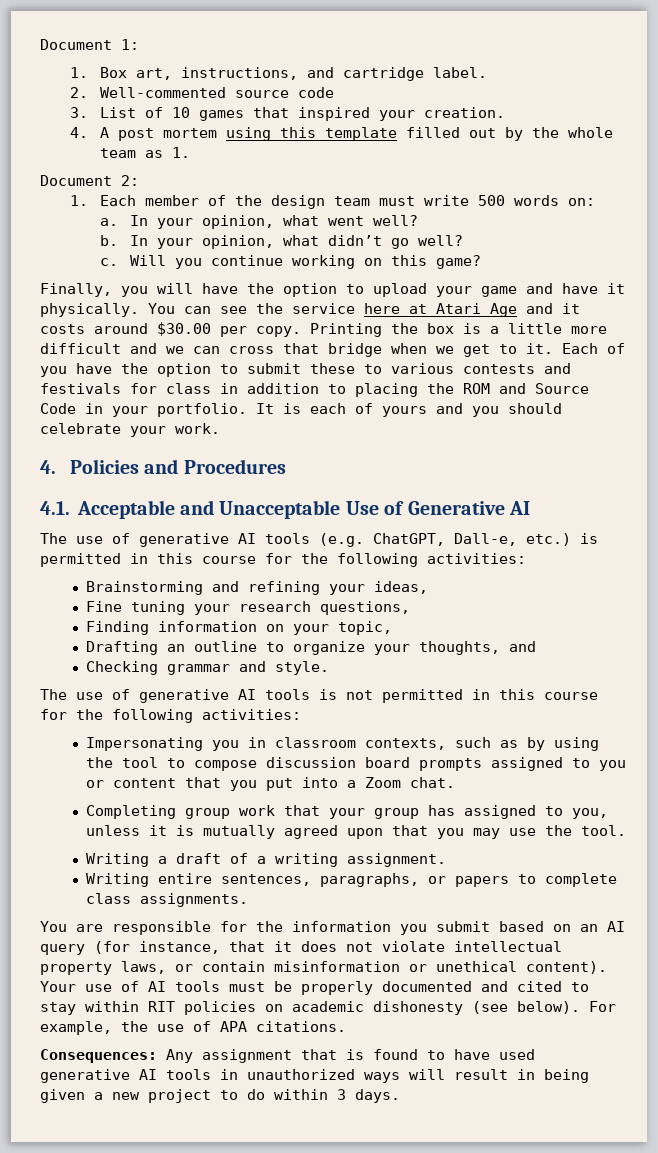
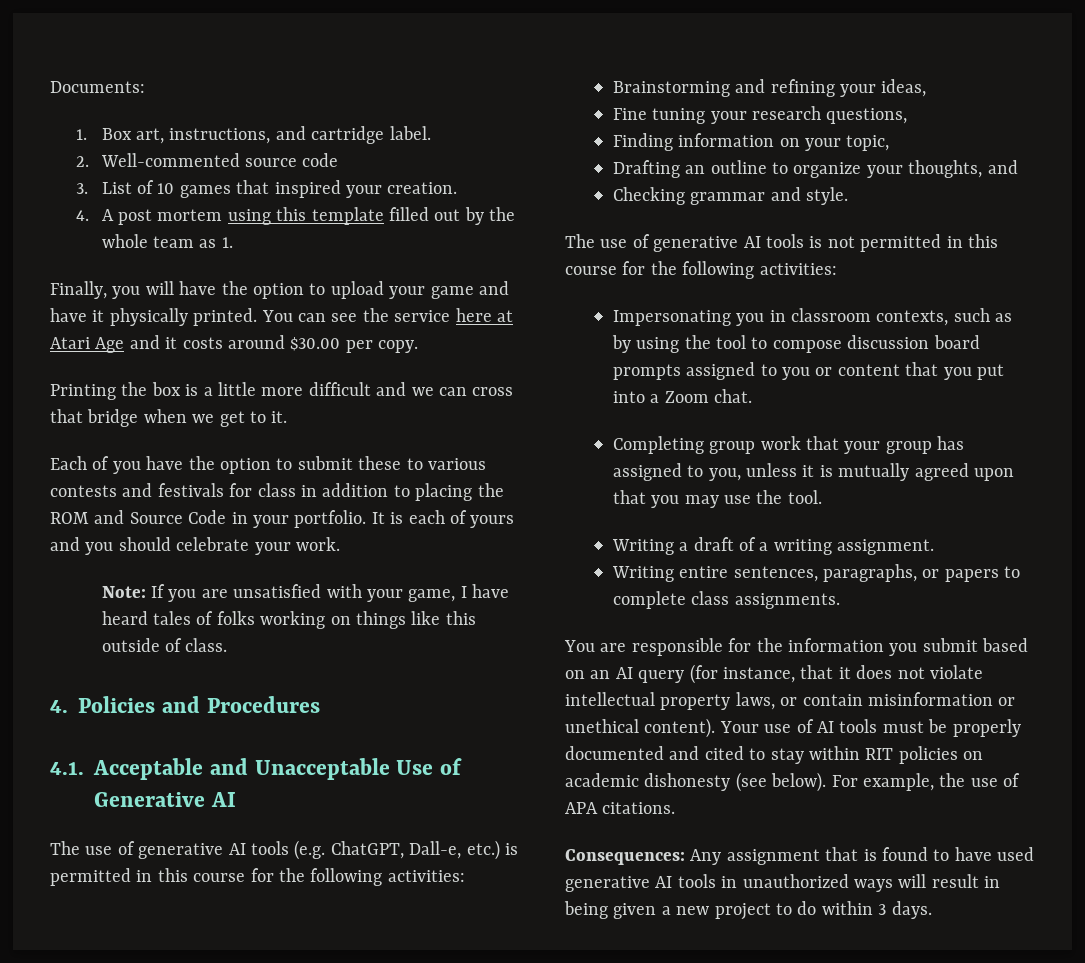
[40,39,139,50] Document 1: -> [50,81,145,93] Documents:
[40,175,139,186] [69,195,595,209] [99,215,418,229] [99,235,463,249] [99,255,481,269] // Document 2: // 1. Each member of the design team must write 500 words on: // a. In your opinion, what went well? // b. In your opinion, what didn’t go well? // c. Will you continue working on this game? -> (233, 242) none
[40,303,139,317] physically. -> [109,308,258,326] physically printed.
(301, 331) none -> (419, 346) //
(553, 348) none -> (288, 417) //
(220, 428) none -> [101,584,510,602] [101,611,476,629] [101,638,228,652] // Note: If you are unsatisfied with your game, I have heard tales of folks working on things like this outside of class.

